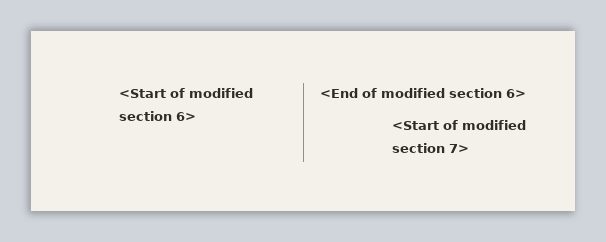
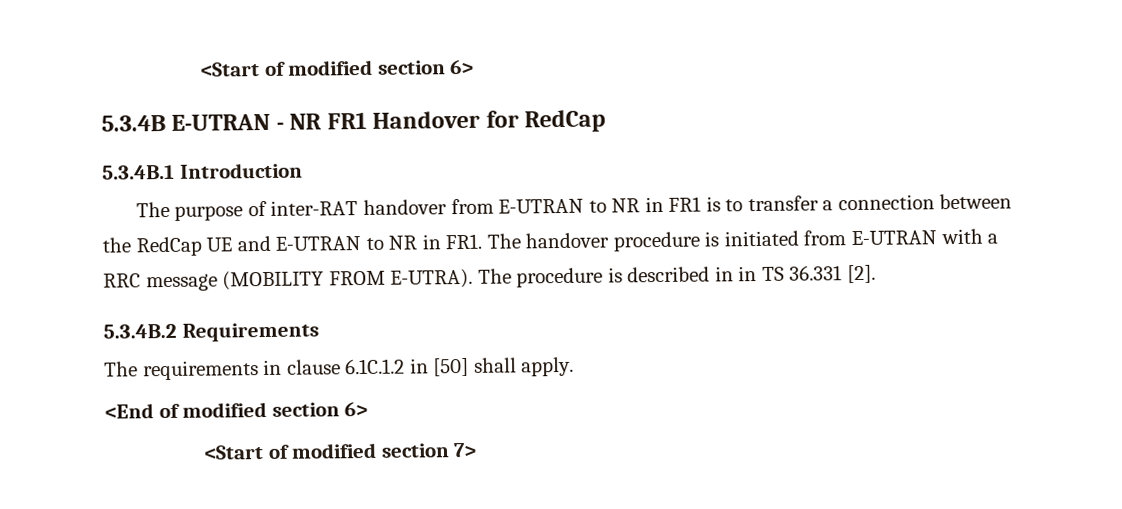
(196, 116) none -> [101,109,607,133] [102,162,303,180] [135,193,1013,221] [102,228,999,257] [103,264,876,292] [103,322,319,342] [104,356,575,381] // 5.3.4B E-UTRAN - NR FR1 Handover for RedCap // 5.3.4B.1 Introduction // The purpose of inter-RAT handover from E-UTRAN to NR in FR1 is to transfer a connection between the RedCap UE and E-UTRAN to NR in FR1. The handover procedure is initiated from E-UTRAN with a RRC message (MOBILITY FROM E-UTRA). The procedure is described in in TS 36.331 [2]. // 5.3.4B.2 Requirements // The requirements in clause 6.1C.1.2 in [50] shall apply.

